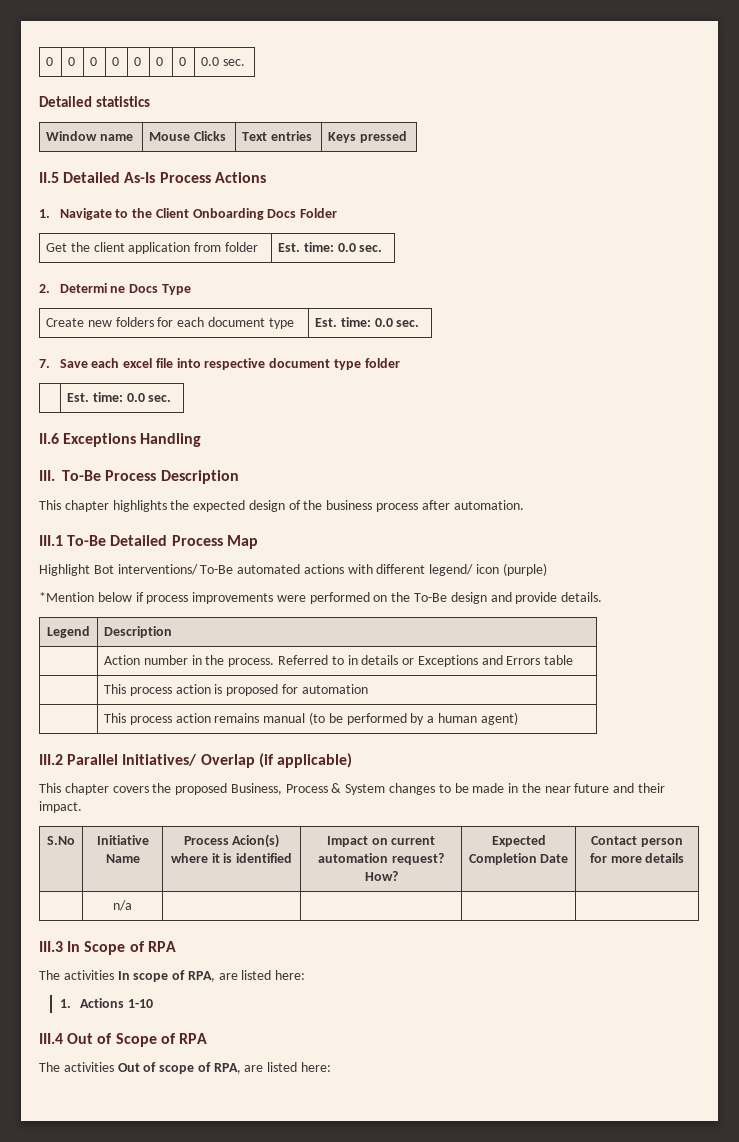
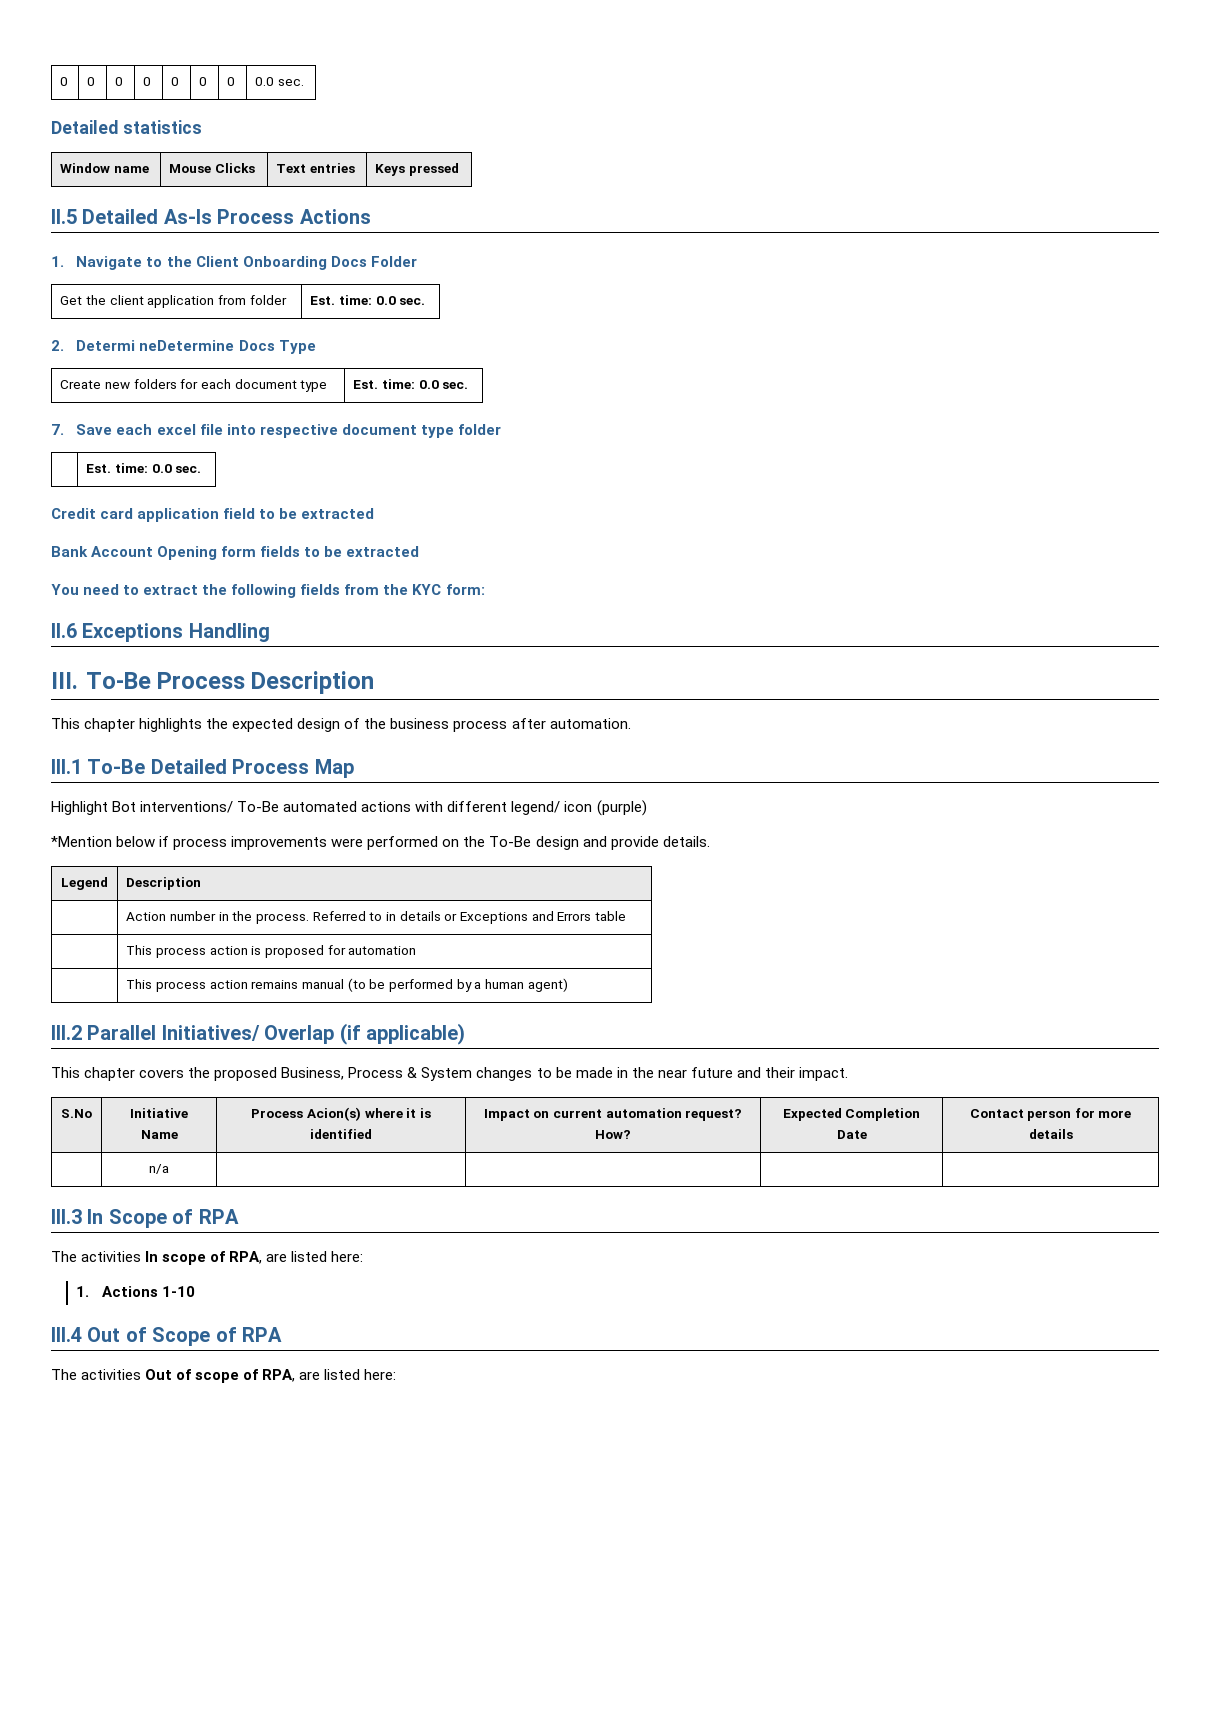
[110,286,126,293] ne -> [139,340,235,351] neDetermine
(172, 398) none -> [51,508,375,522] [51,546,420,560] [51,584,485,598] // Credit card application field to be extracted // Bank Account Opening form fields to be extracted // You need to extract the following fields from the KYC form:

